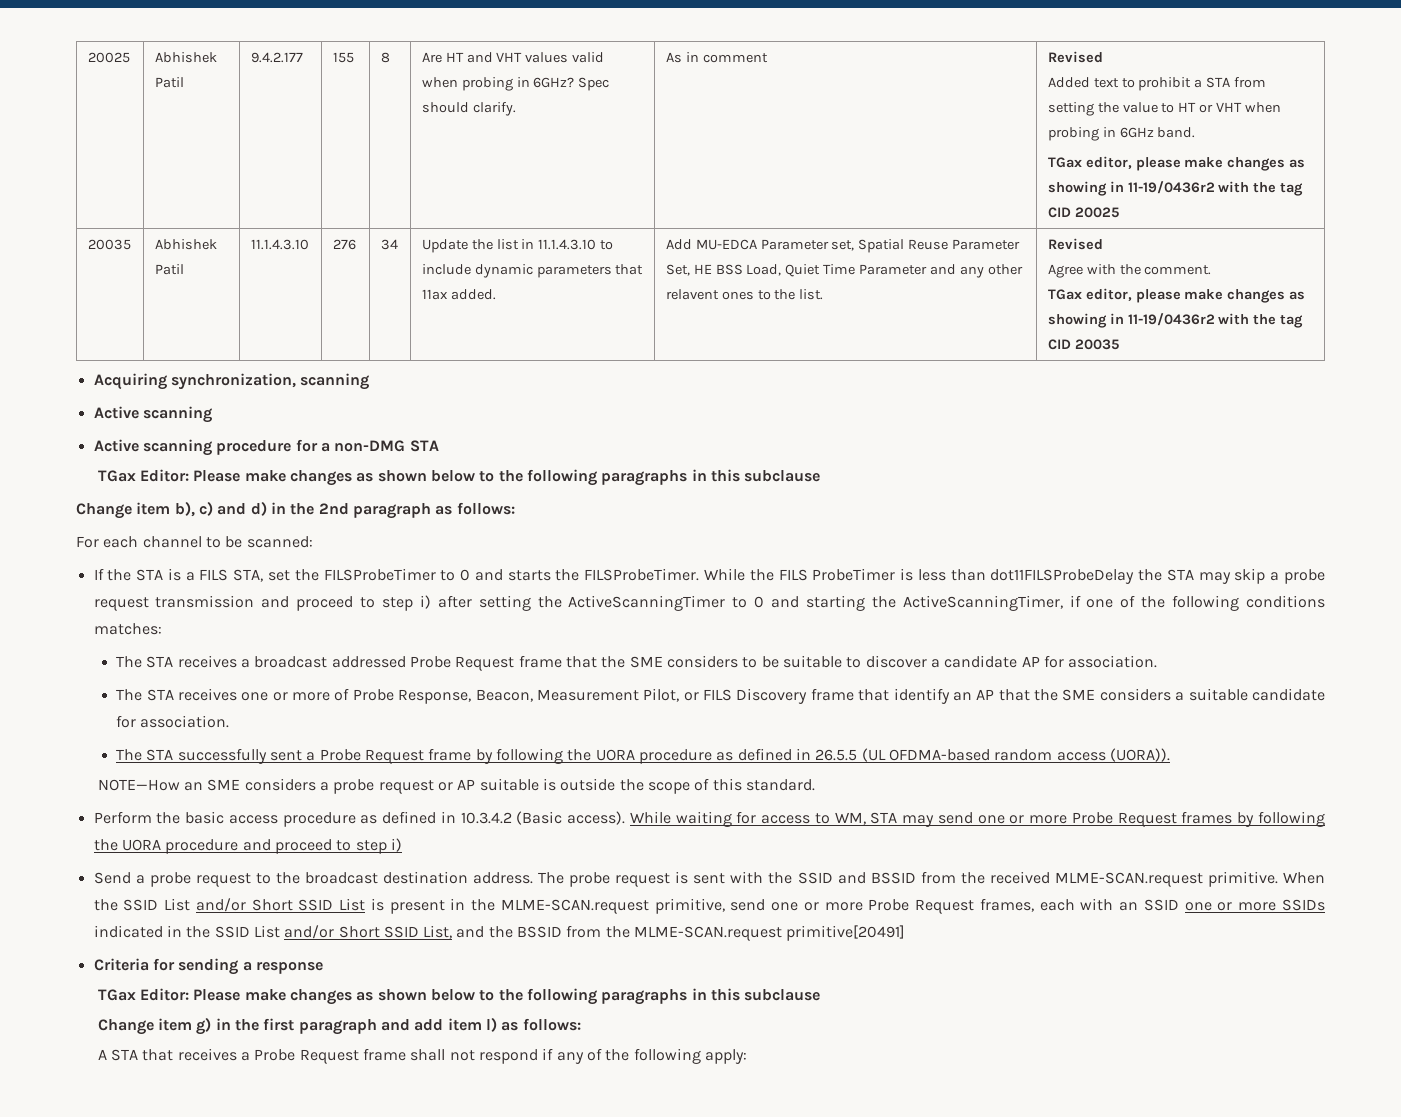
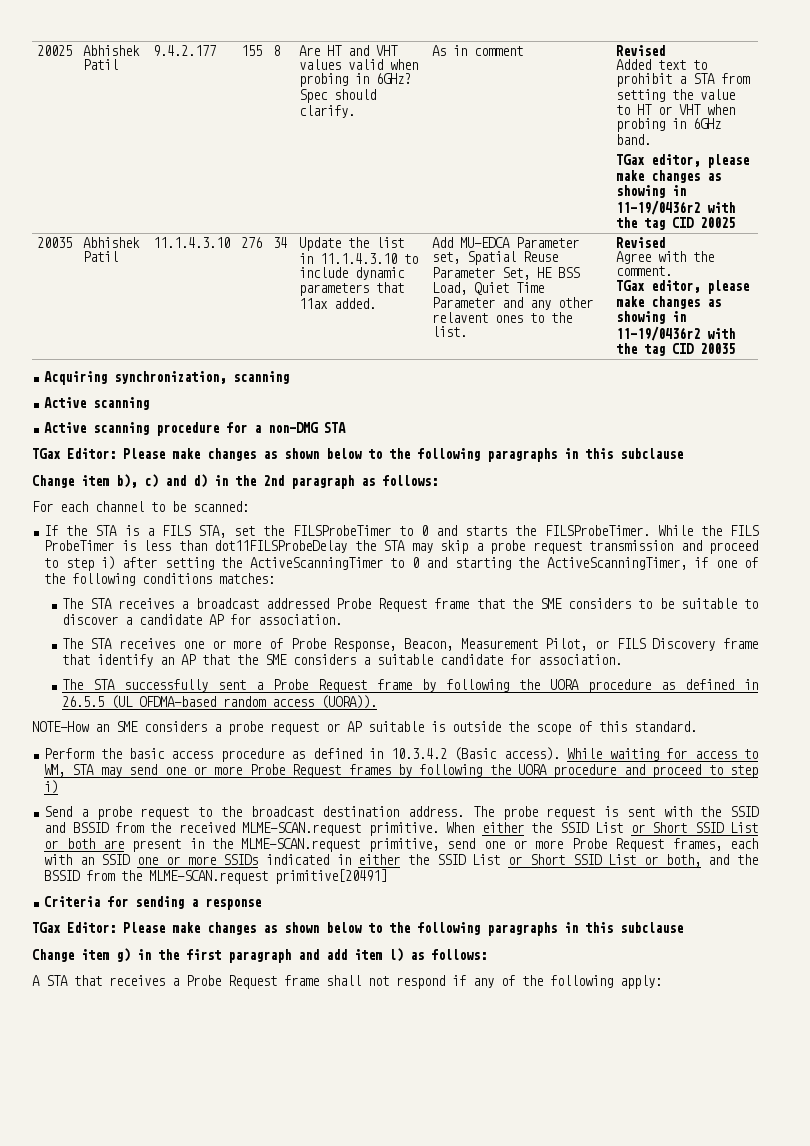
[93,898,384,912] the SSID List and/or Short SSID List is -> [481,822,759,833] [44,838,124,849] either the SSID List or Short SSID List or both are
[186,925,453,939] the SSID List and/or Short SSID List, -> [358,854,701,867] either the SSID List or Short SSID List or both,

